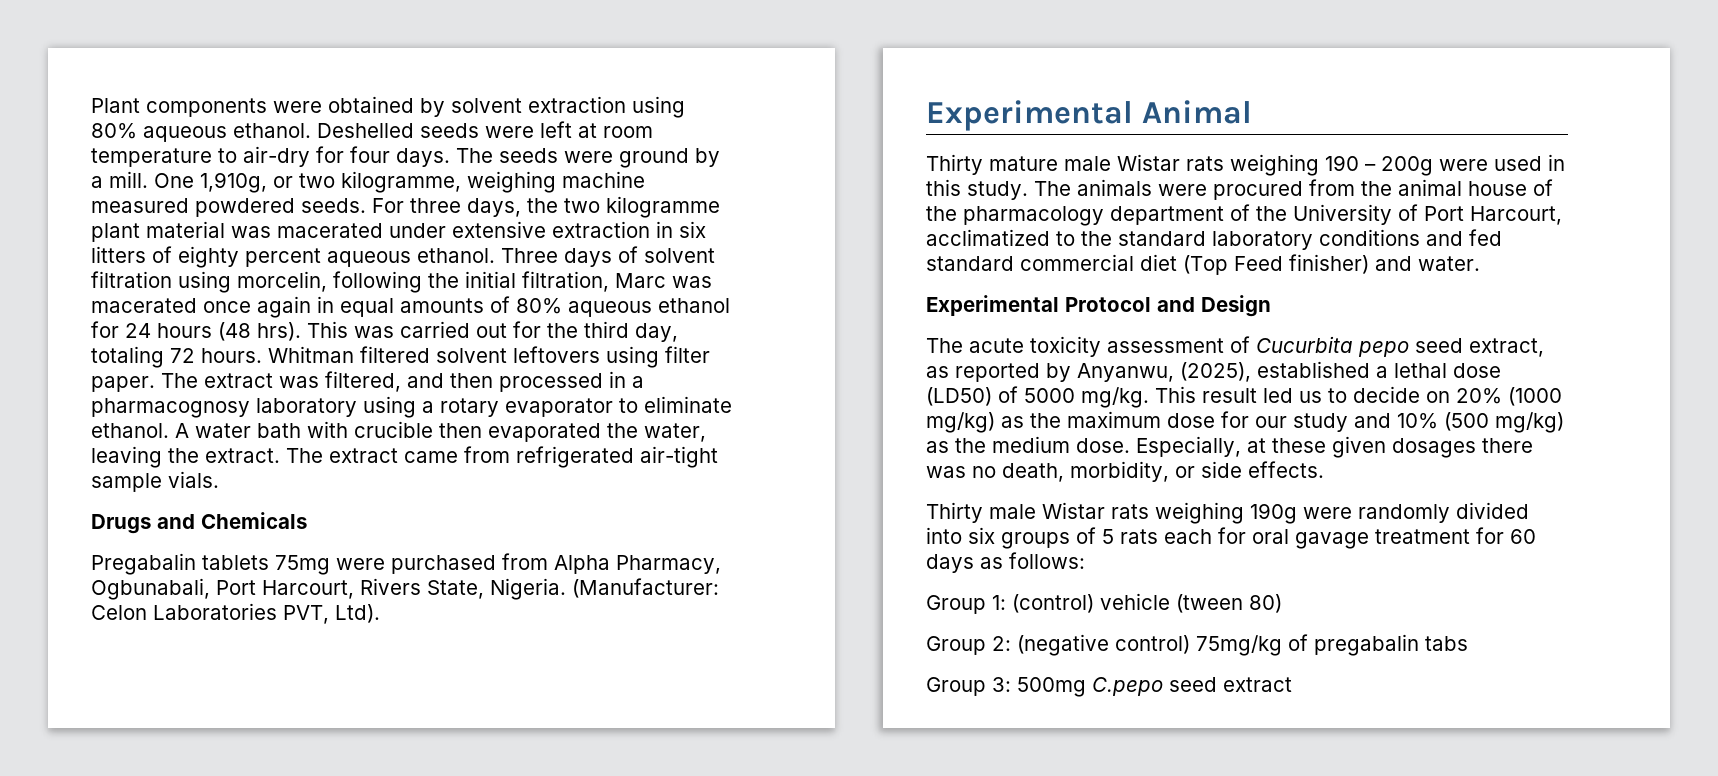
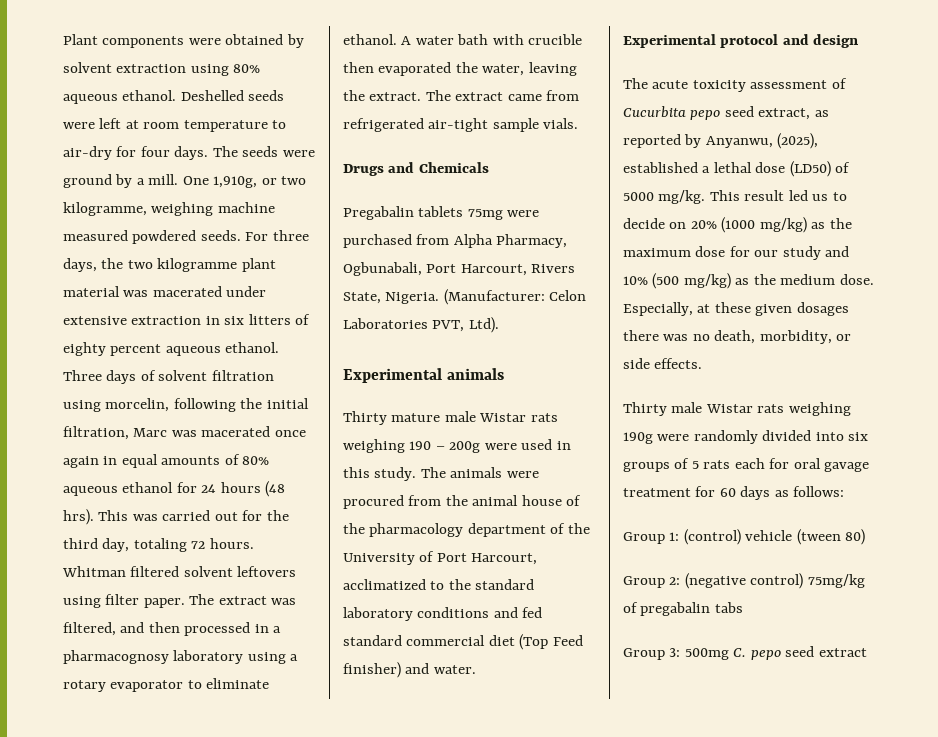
[1141,100,1252,124] Animal -> [446,368,504,380] animals
[1065,295,1271,317] Protocol and Design -> [720,34,859,48] protocol and design
[1092,677,1163,696] C.pepo -> [733,648,781,660] C. pepo

